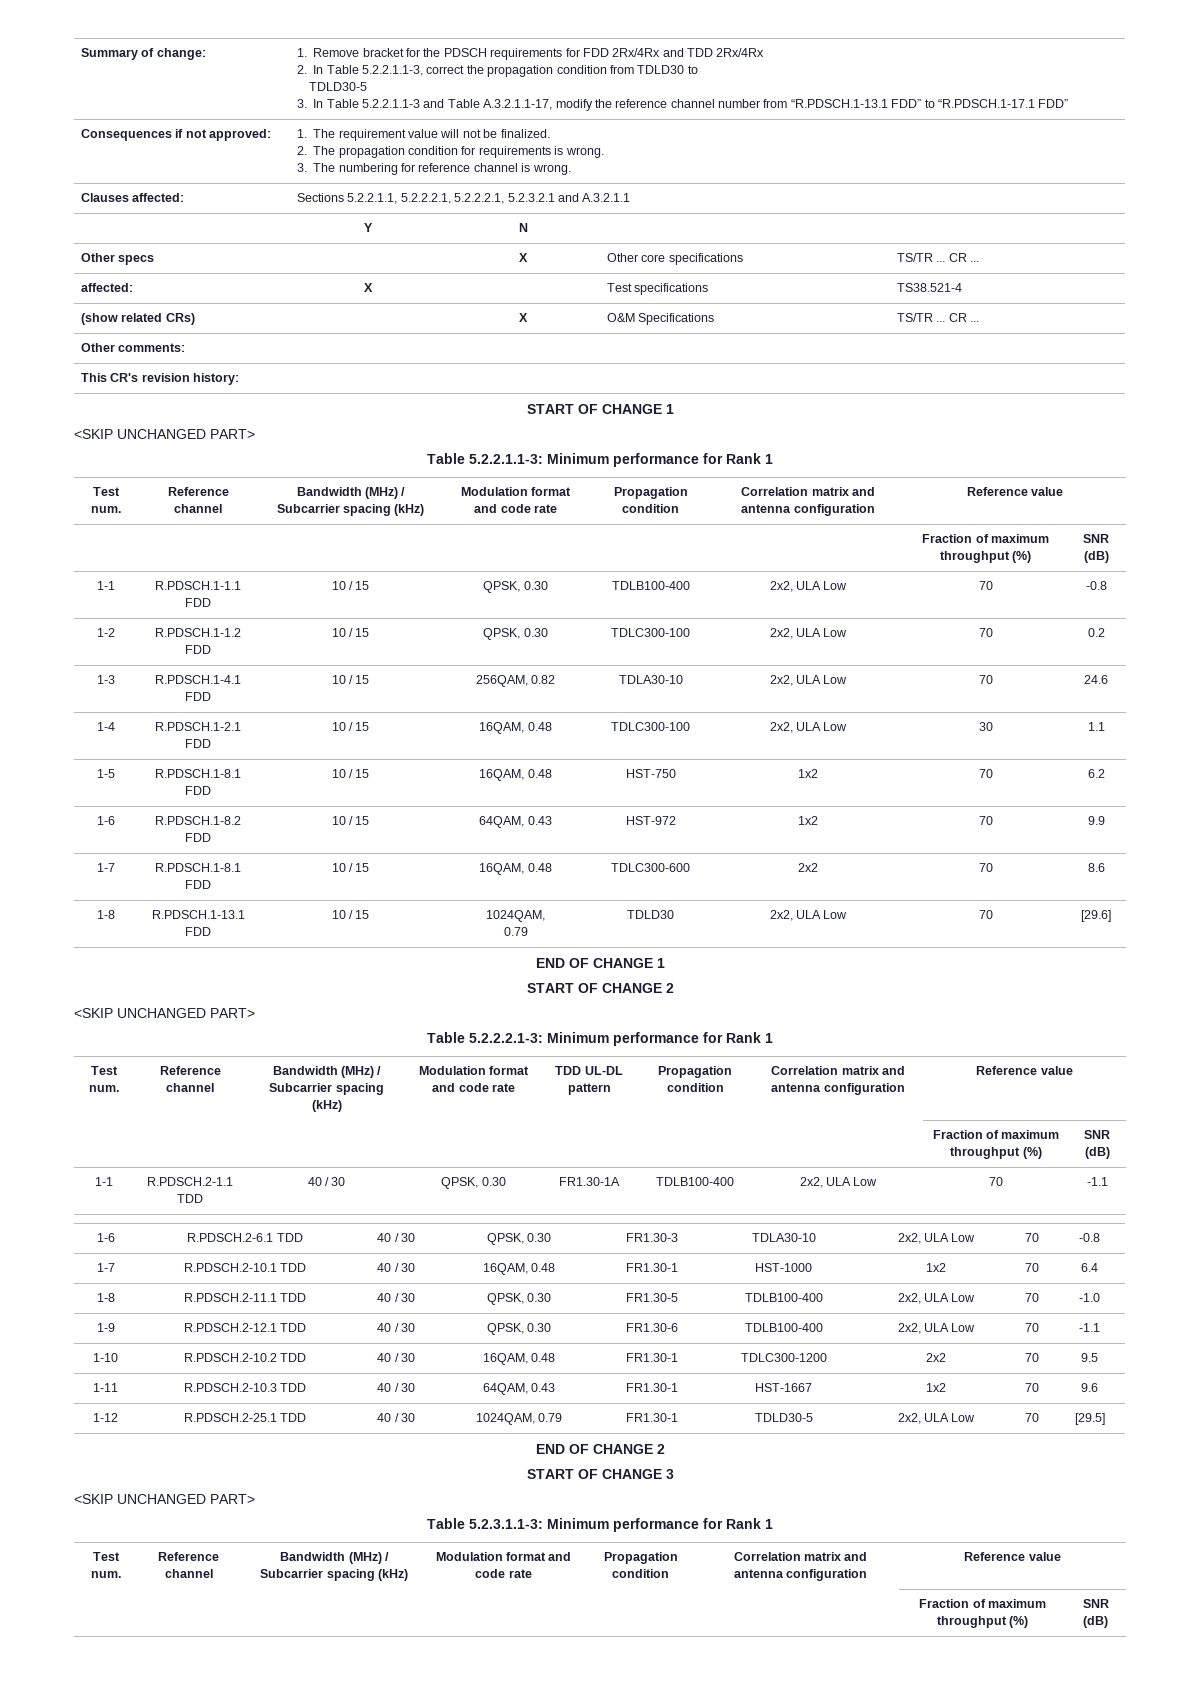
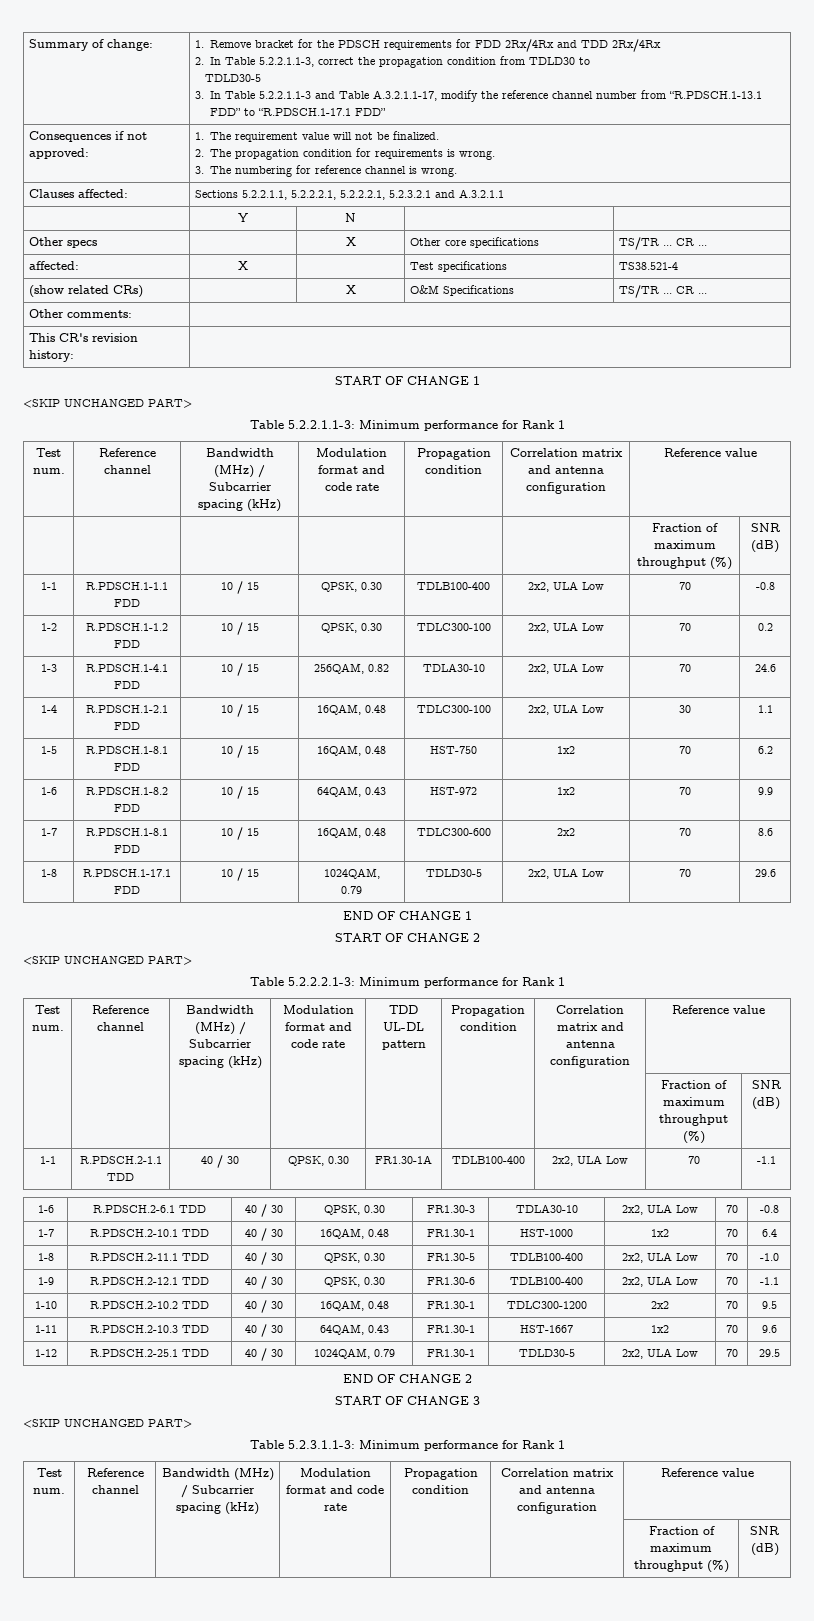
[151,910,245,919] R.PDSCH.1-13.1 -> [83,869,171,877] R.PDSCH.1-17.1
[627,910,674,919] [769,910,848,921] [978,910,993,919] [1081,910,1111,922] TDLD30 | 2x2, ULA Low | 70 | [29.6] -> [425,869,482,877] [528,868,604,879] [678,869,691,877] [754,869,776,877] TDLD30-5 | 2x2, ULA Low | 70 | 29.6
[1074,1413,1105,1425] [29.5] -> [758,1349,780,1357] 29.5

